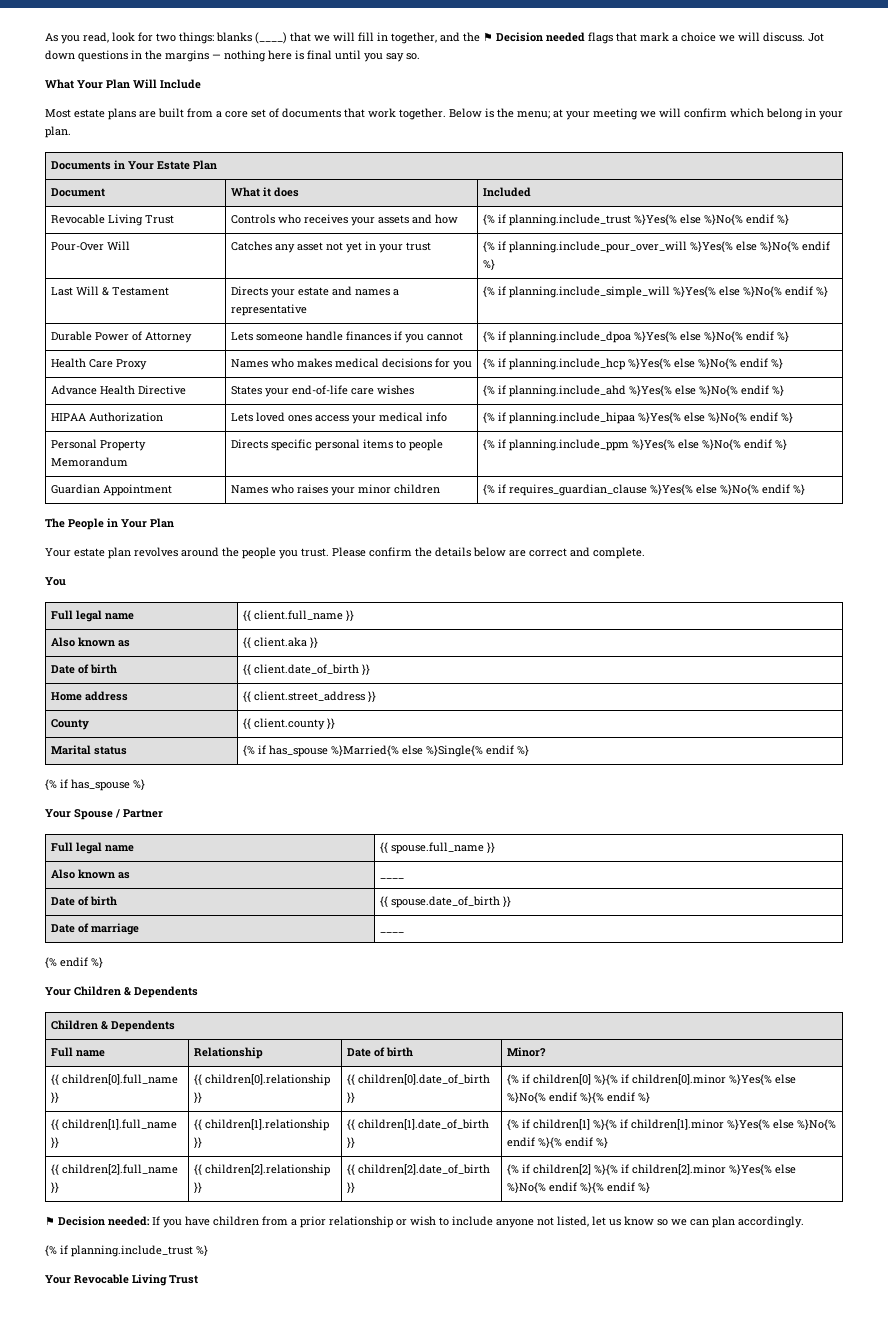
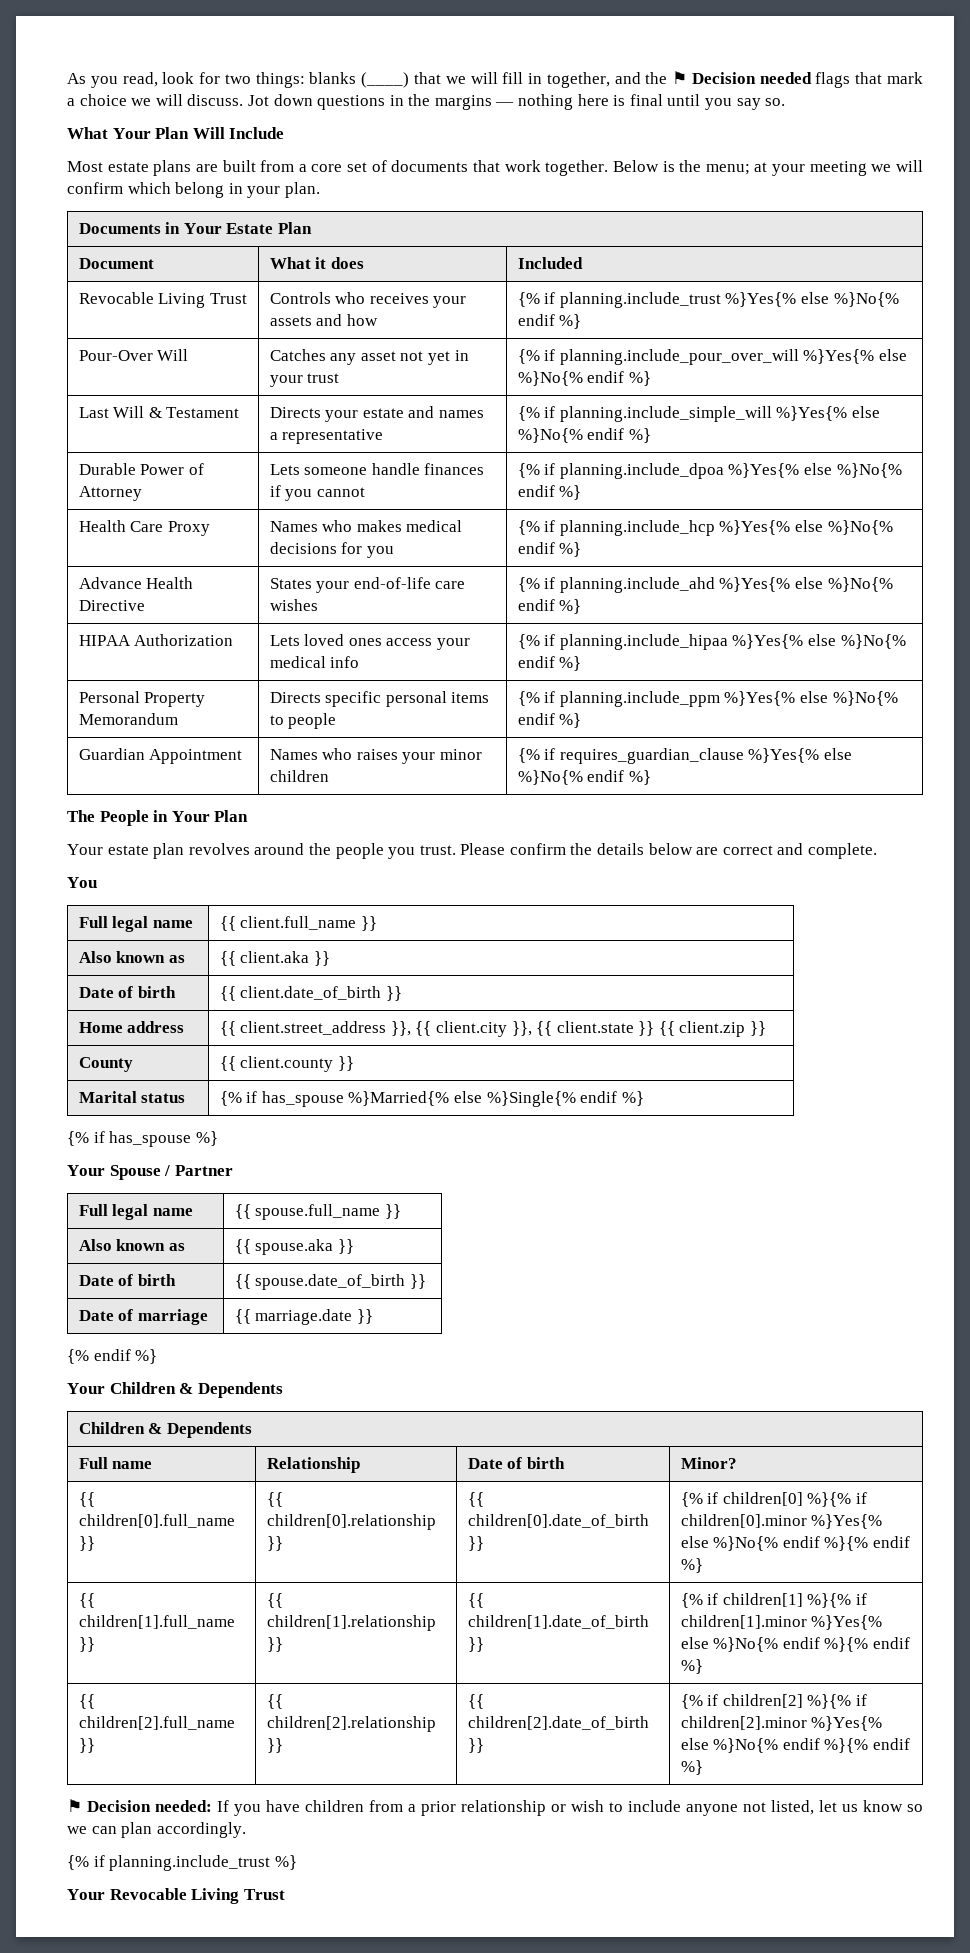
(365, 696) none -> [390,1021,746,1037] }}, {{ client.city }}, {{ client.state }} {{ client.zip
[379,878,404,879] ____ -> [234,1239,354,1255] {{ spouse.aka }}
[379,932,404,933] ____ -> [234,1309,373,1325] {{ marriage.date }}

